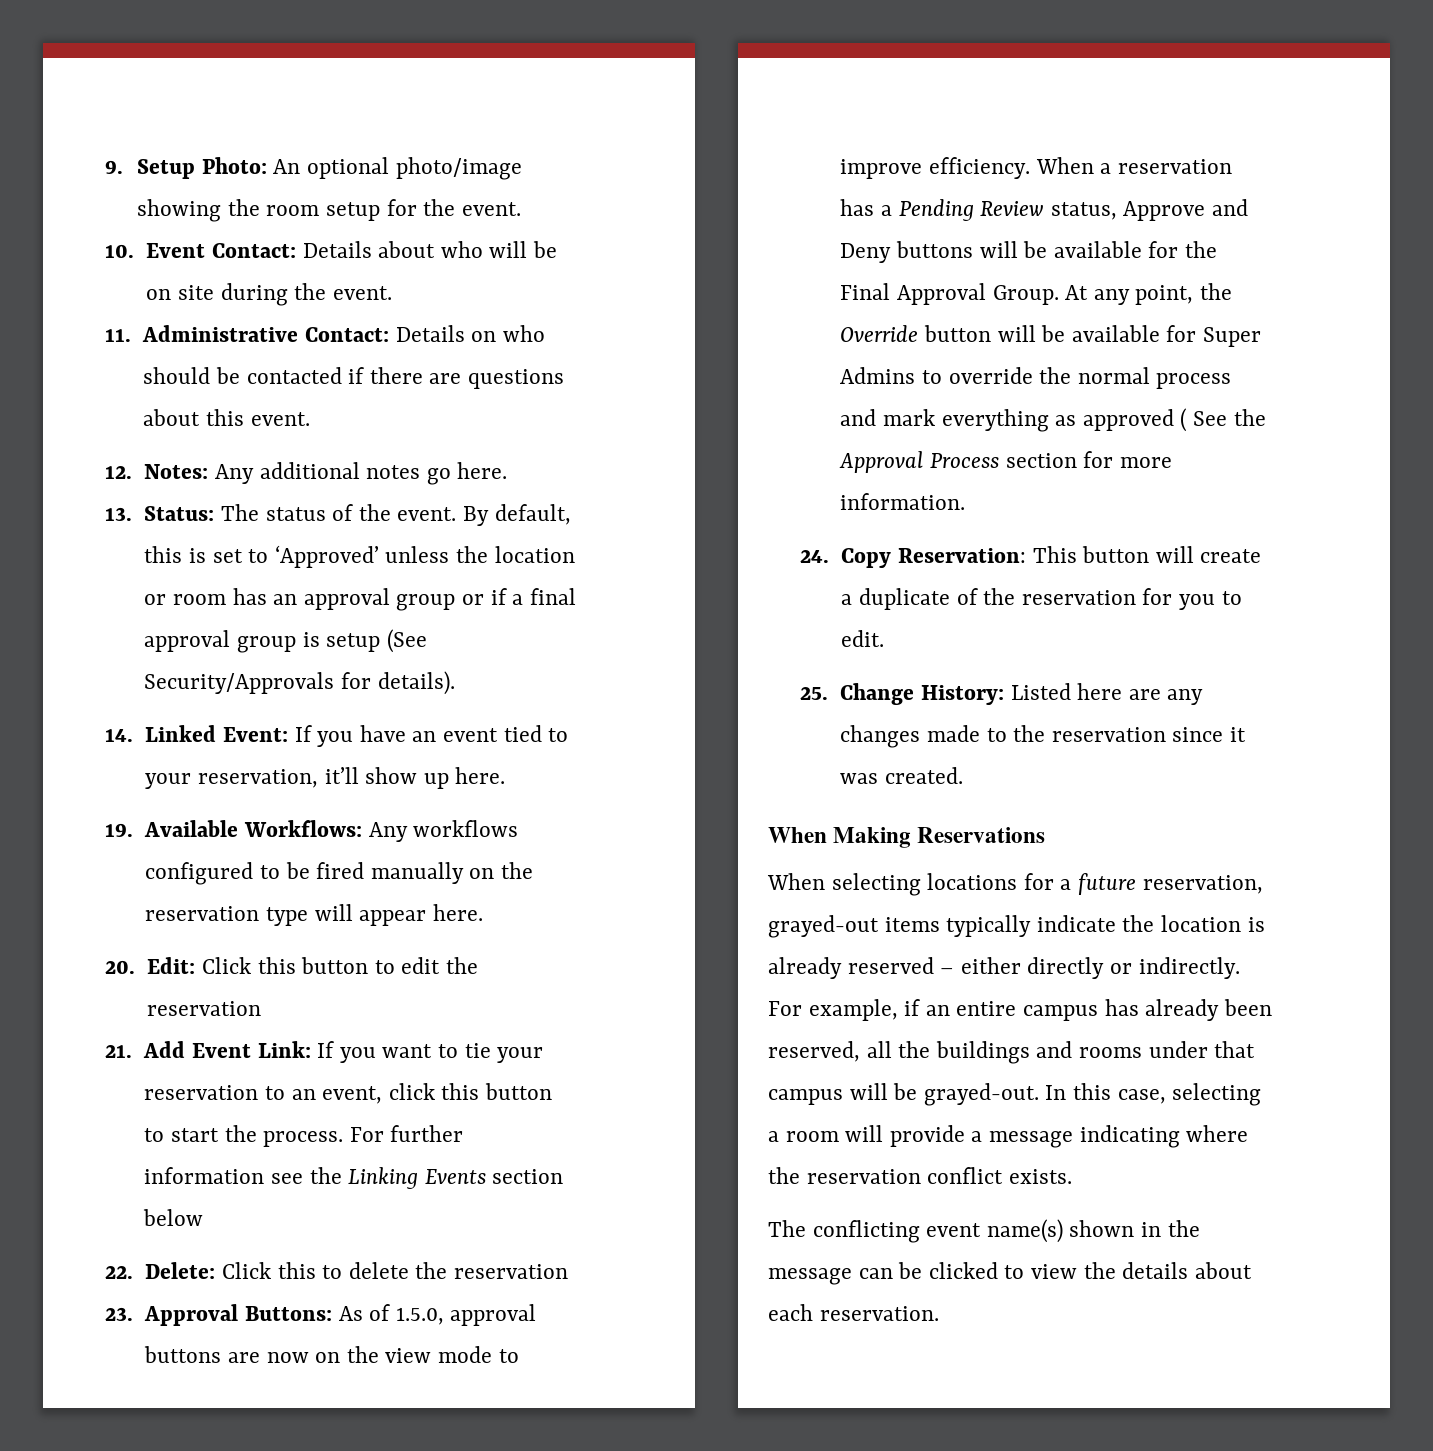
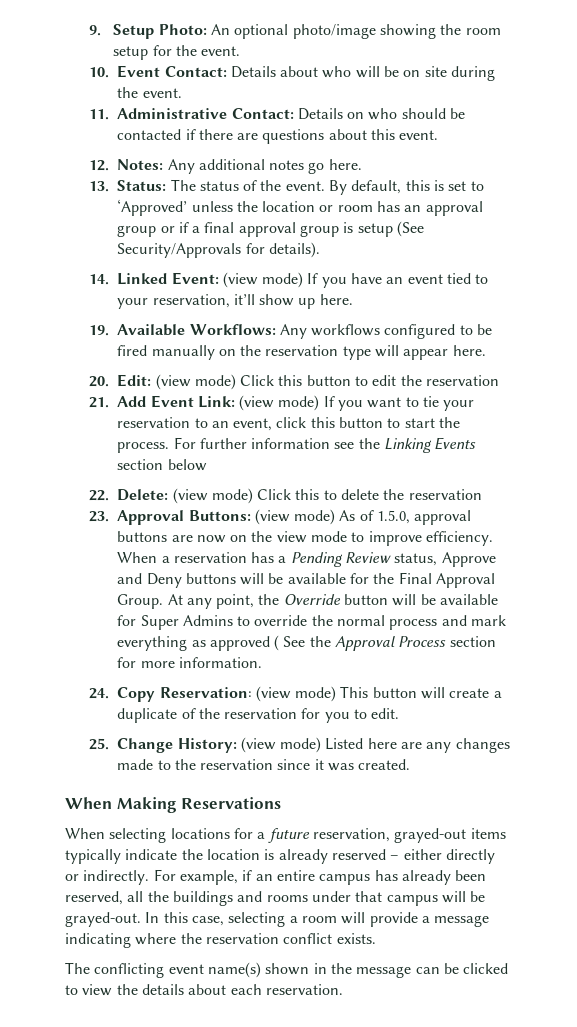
(288, 734) none -> [222,272,304,288] (view mode)
(196, 965) none -> [155,374,236,390] (view mode)
(311, 1049) none -> [239,395,320,411] (view mode)
(216, 1270) none -> [172,488,253,504] (view mode)
(332, 1313) none -> [254,509,336,525] (view mode)
(1026, 555) none -> [255,686,337,702] (view mode)
(1004, 695) none -> [240,737,322,753] (view mode)

